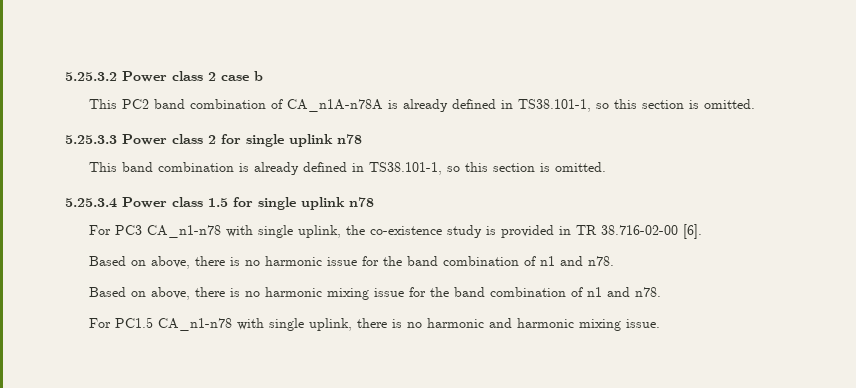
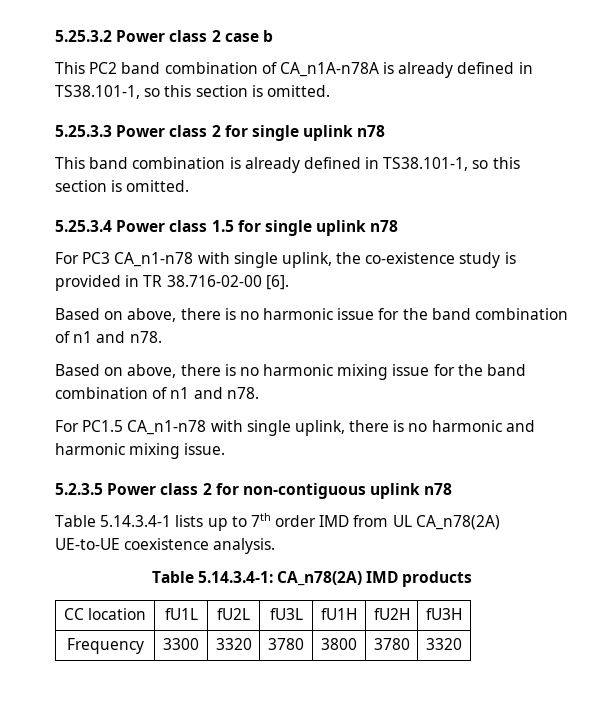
(661, 323) none -> [55,483,453,499] [55,513,500,531] [55,538,276,554] [151,571,473,587] [63,608,147,620] [164,608,198,620] [217,608,250,620] [269,608,303,620] [321,608,357,620] [373,608,410,620] [426,608,462,620] [66,638,144,654] [163,638,199,650] [215,638,252,650] [268,638,304,650] [321,638,357,650] [373,638,410,650] [426,638,462,650] // 5.2.3.5 Power class 2 for non-contiguous uplink n78 // Table 5.14.3.4-1 lists up to 7th order IMD from UL CA_n78(2A) UE-to-UE coexistence analysis. // Table 5.14.3.4-1: CA_n78(2A) IMD products // CC location | fU1L | fU2L | fU3L | fU1H | fU2H | fU3H // Frequency | 3300 | 3320 | 3780 | 3800 | 3780 | 3320

